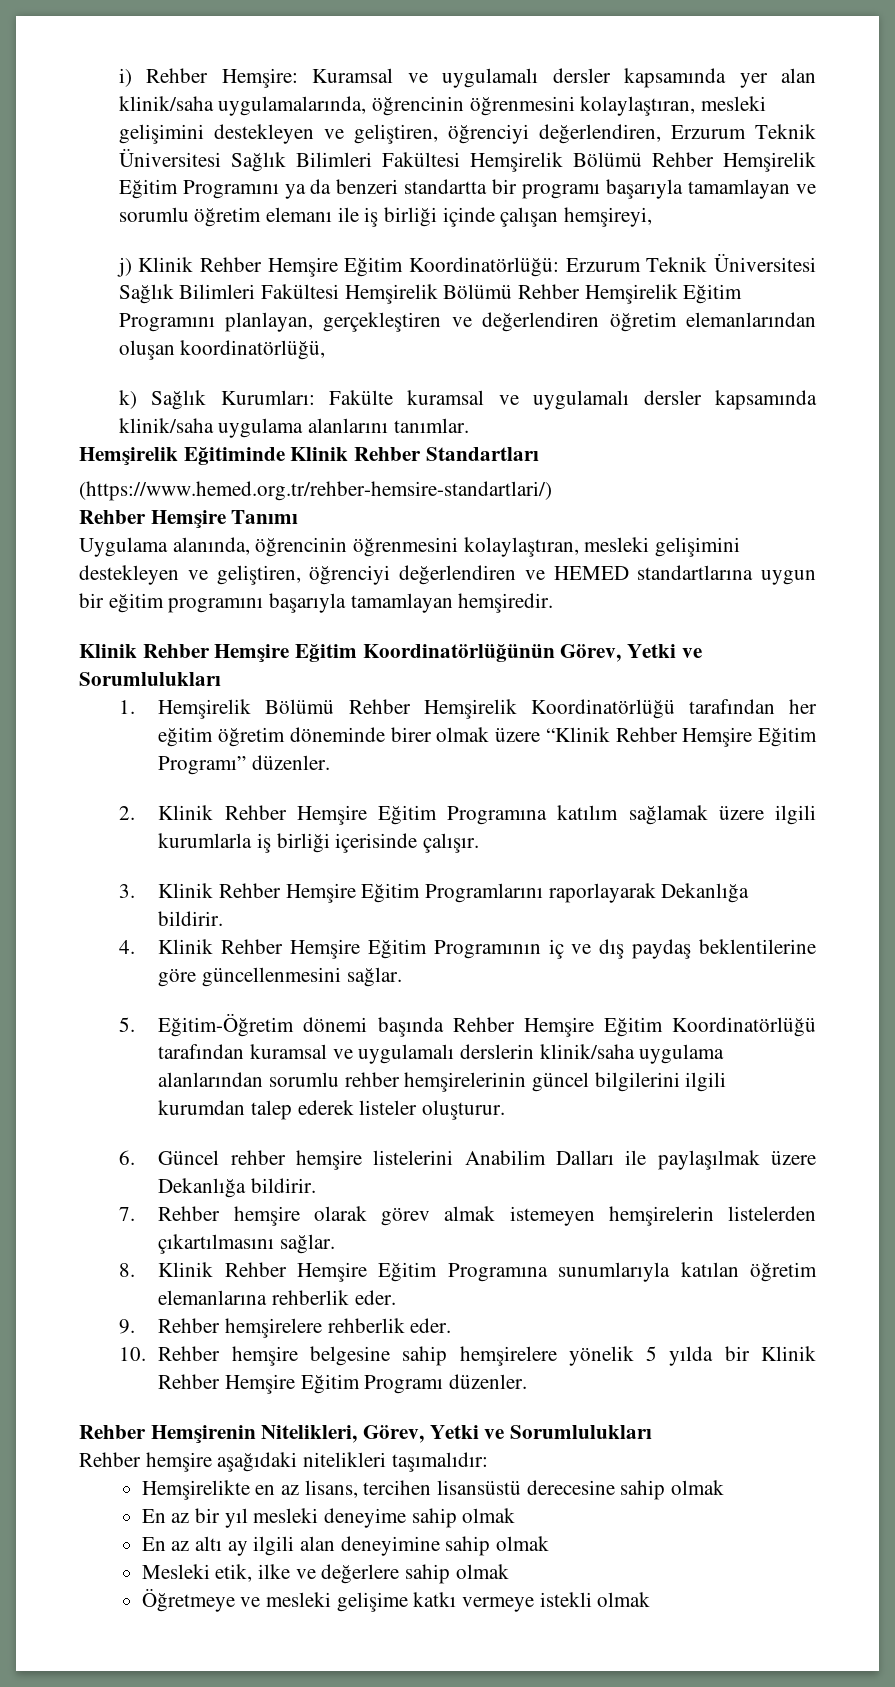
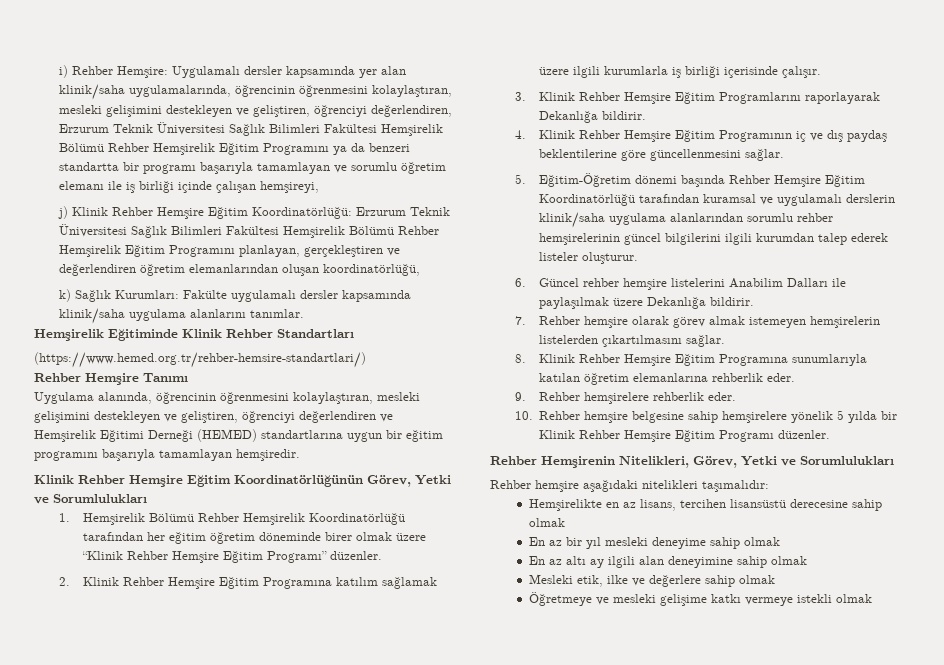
[312,68,539,88] Kuramsal ve uygulamalı -> [171,66,240,78] Uygulamalı
[407,390,519,405] kuramsal ve -> (227, 294) none
[553,566,629,580] HEMED -> [34,429,257,442] Hemşirelik Eğitimi Derneği (HEMED)

